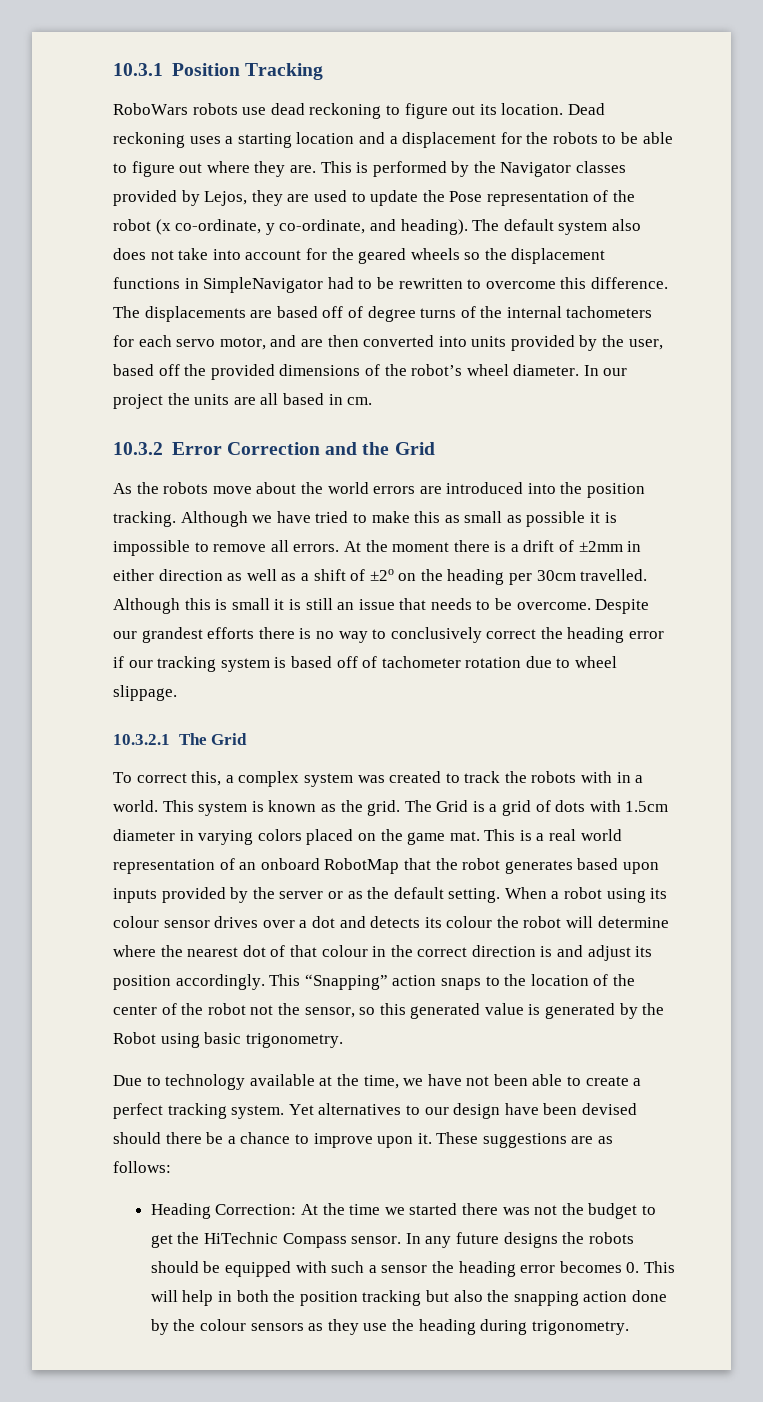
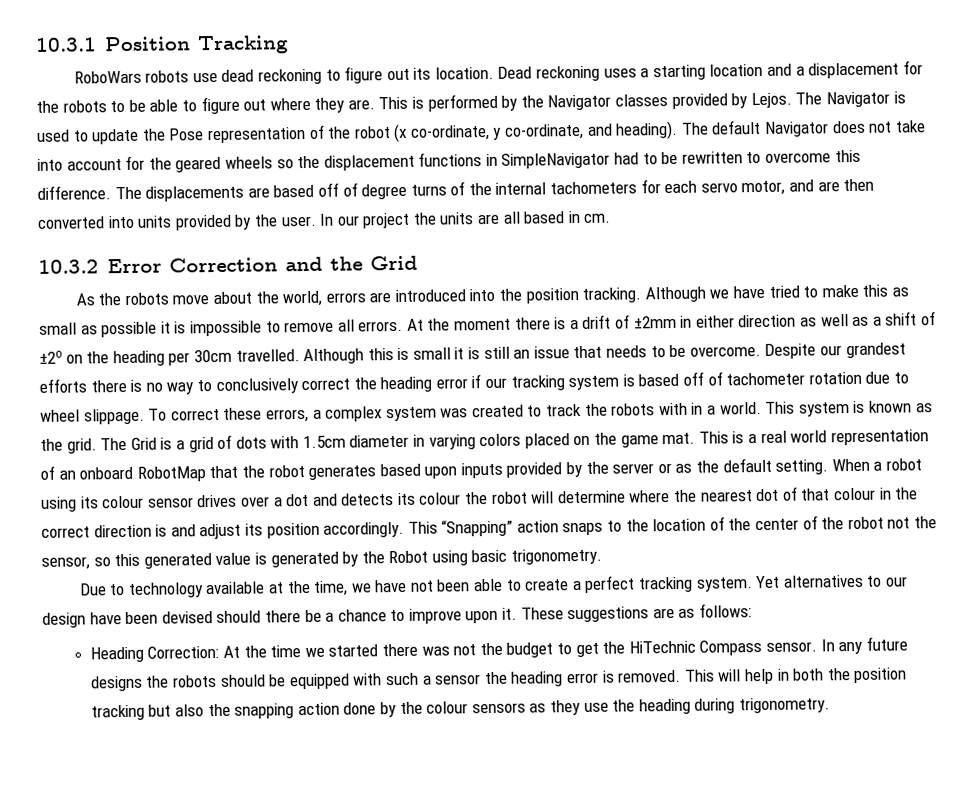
[204,190,310,206] Lejos, they are -> [750,91,906,109] Lejos. The Navigator is
[558,219,641,235] system also -> [764,121,830,137] Navigator
[628,339,663,350] [113,364,580,380] user, based off the provided dimensions of the robot’s wheel diameter. -> [280,215,317,227] user.
[327,482,369,494] world -> [282,290,323,307] world,
[113,733,248,745] [113,771,222,786] // 10.3.2.1 The Grid // To correct this, -> [148,407,309,423] To correct these errors,
[559,1261,640,1273] becomes 0. -> [601,669,682,683] is removed.

